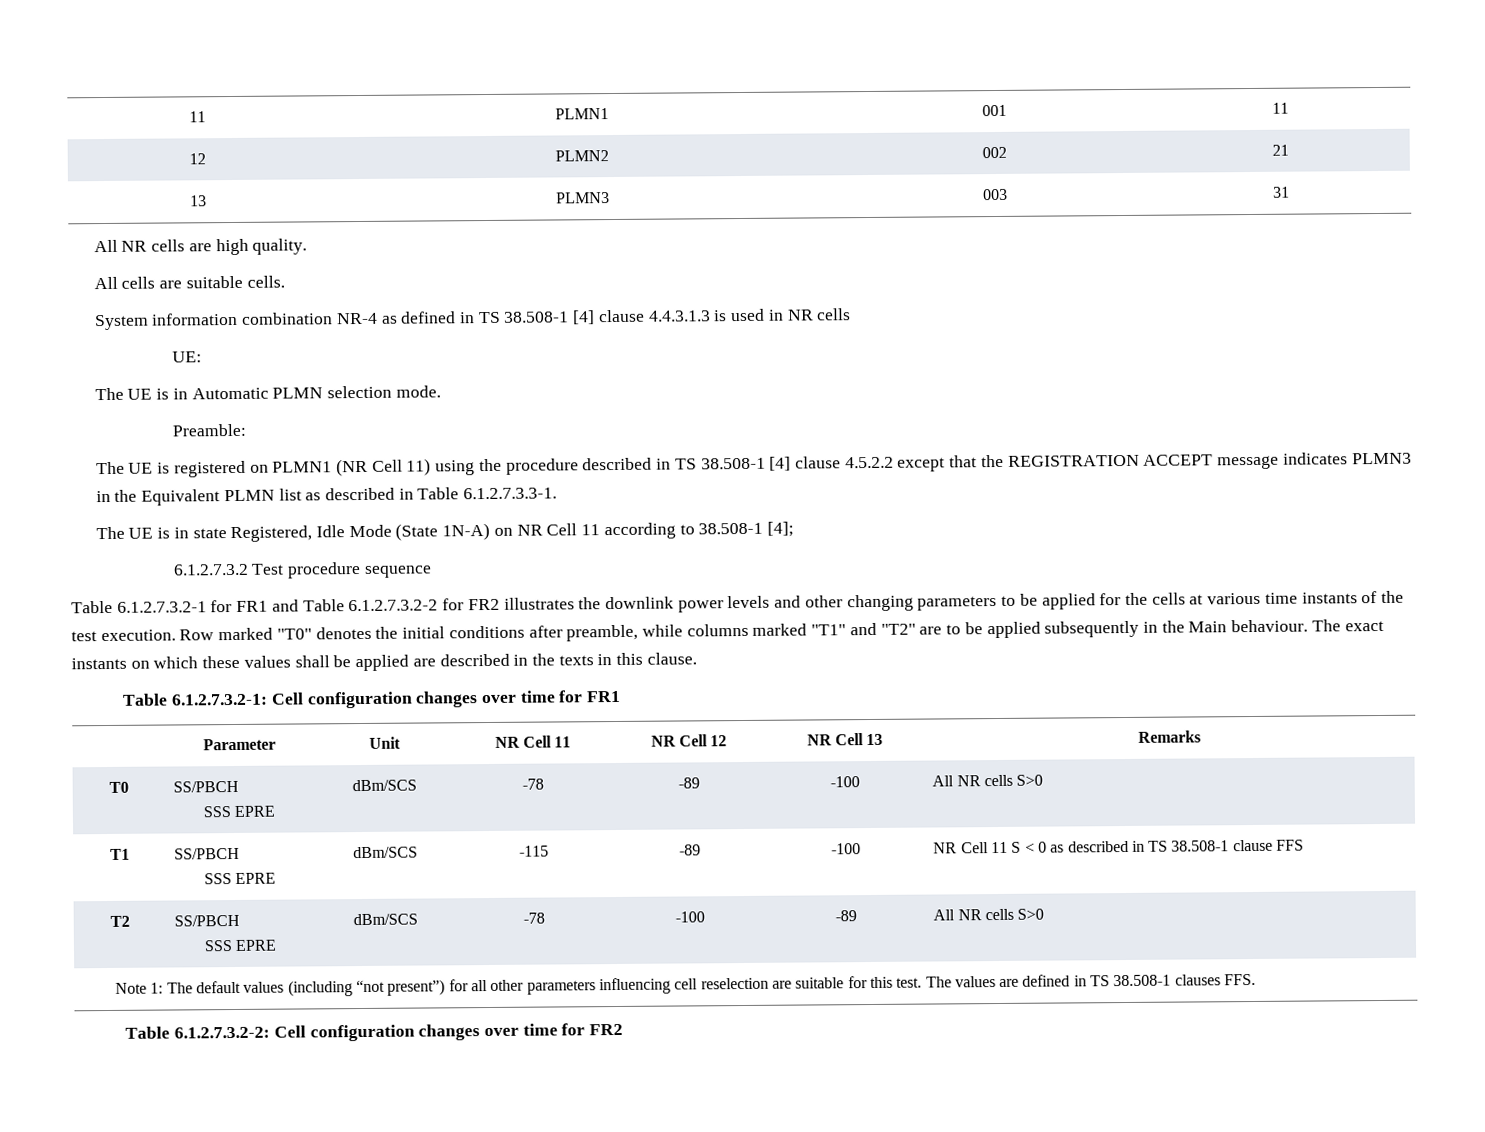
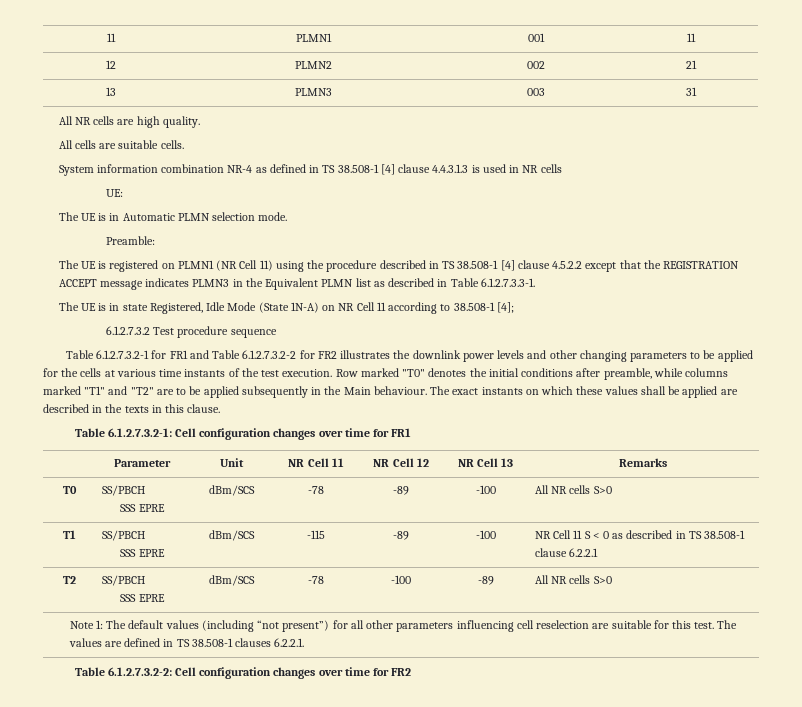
[1276,839,1305,851] FFS -> [569,548,599,557] 6.2.2.1
[1224,973,1257,986] FFS. -> [274,638,305,647] 6.2.2.1.

